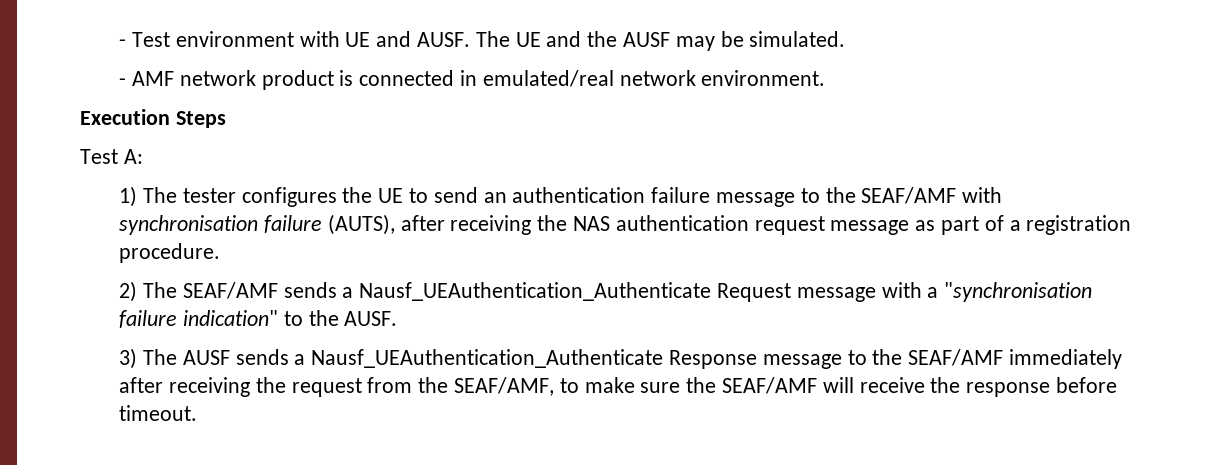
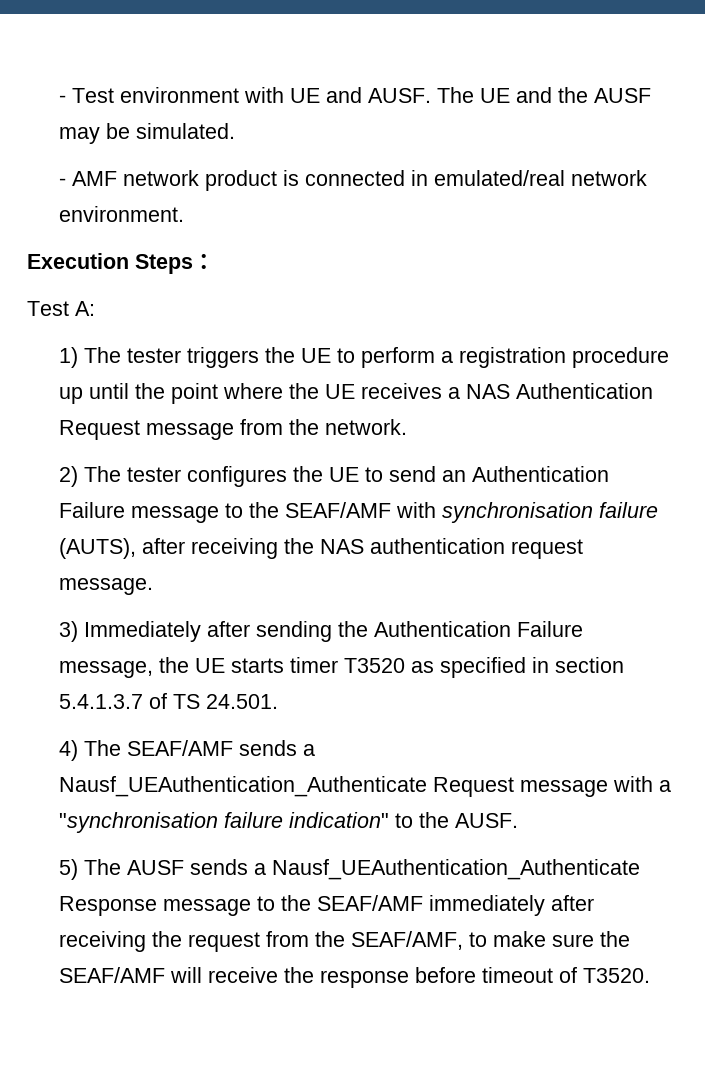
(226, 119) none -> [193,253,215,269] ：
(236, 195) none -> [187,347,670,368] [59,383,654,404] [59,419,408,440] [59,466,182,487] triggers the UE to perform a registration procedure up until the point where the UE receives a NAS Authentication Request message from the network. // 2) The tester
[512,187,711,203] authentication failure -> [472,466,610,482] [59,502,126,518] Authentication Failure
[830,215,1132,235] [119,243,221,263] [119,281,138,302] message as part of a registration procedure. // 2) -> [59,578,154,595] [59,621,584,642] [59,657,625,678] [59,693,279,709] [59,740,79,761] message. // 3) Immediately after sending the Authentication Failure message, the UE starts timer T3520 as specified in section 5.4.1.3.7 of TS 24.501. // 4)
[119,348,138,369] 3) -> [59,859,79,880] 5)
[119,405,198,421] timeout. -> [482,967,651,983] timeout of T3520.

